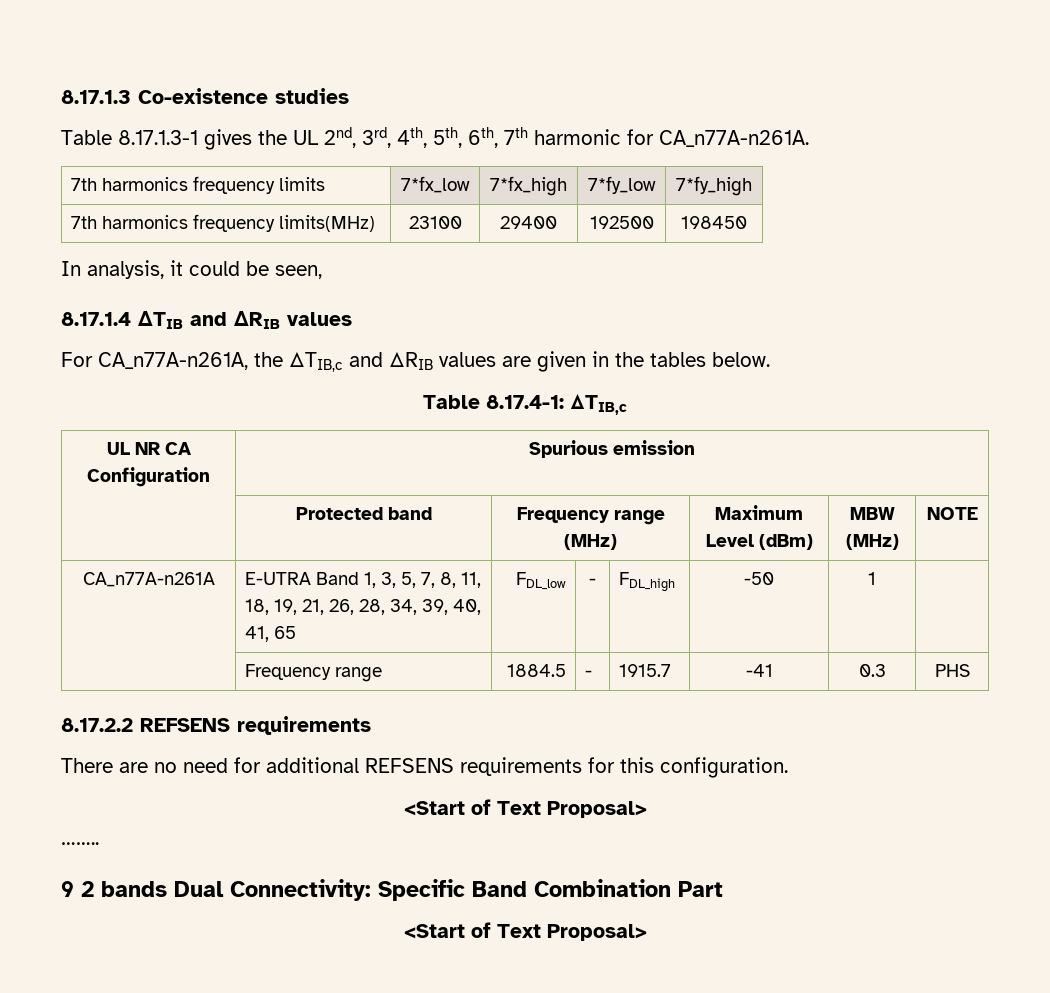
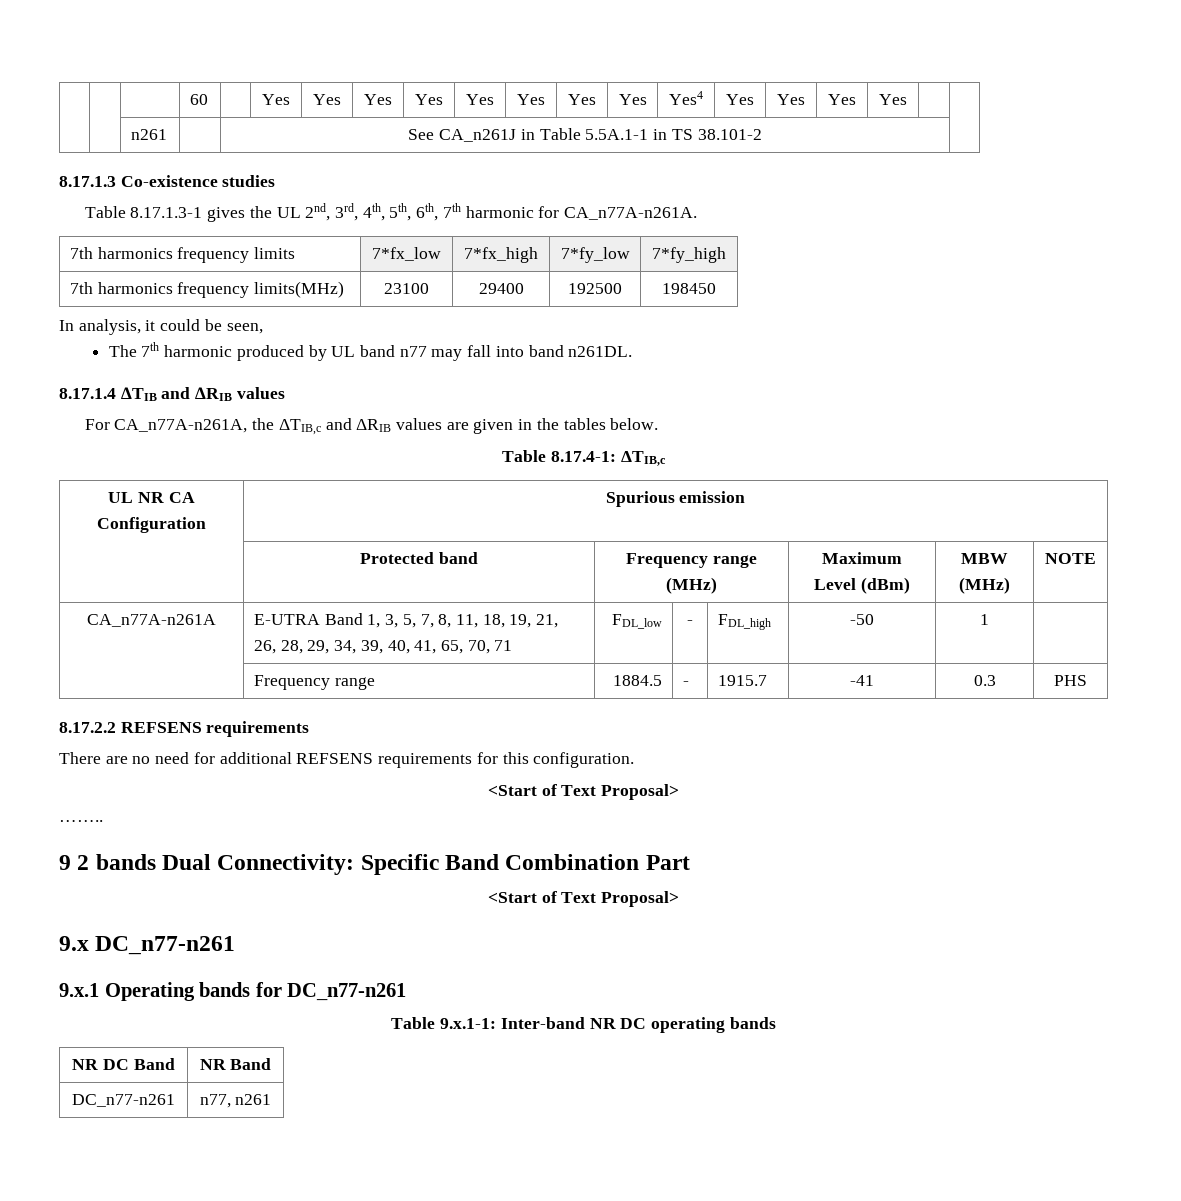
(61, 97) none -> [189,94,208,105] [262,94,290,105] [313,94,341,105] [364,94,392,105] [415,94,443,105] [466,94,494,105] [517,94,545,105] [568,94,596,105] [618,94,647,105] [669,91,703,105] [726,94,754,105] [777,94,805,105] [828,94,856,105] [879,94,907,105] [130,129,167,140] [408,128,762,142] | | | 60 | | Yes | Yes | Yes | Yes | Yes | Yes | Yes | Yes | Yes4 | Yes | Yes | Yes | Yes | | // | | n261 | | See CA_n261J in Table 5.5A.1-1 in TS 38.101-2 | //
(322, 272) none -> [108,342,633,361] // The 7th harmonic produced by UL band n77 may fall into band n261DL.
(386, 607) none -> [307,640,330,654] 29,
[274,626,297,639] 65 -> [441,640,513,654] 65, 70, 71
(647, 932) none -> [59,936,236,955] [59,982,407,1001] [391,1017,776,1033] [72,1058,175,1070] [199,1058,272,1070] [72,1094,175,1107] [199,1094,272,1108] // 9.x DC_n77-n261 // 9.x.1 Operating bands for DC_n77-n261 // Table 9.x.1-1: Inter-band NR DC operating bands // NR DC Band | NR Band // DC_n77-n261 | n77, n261

